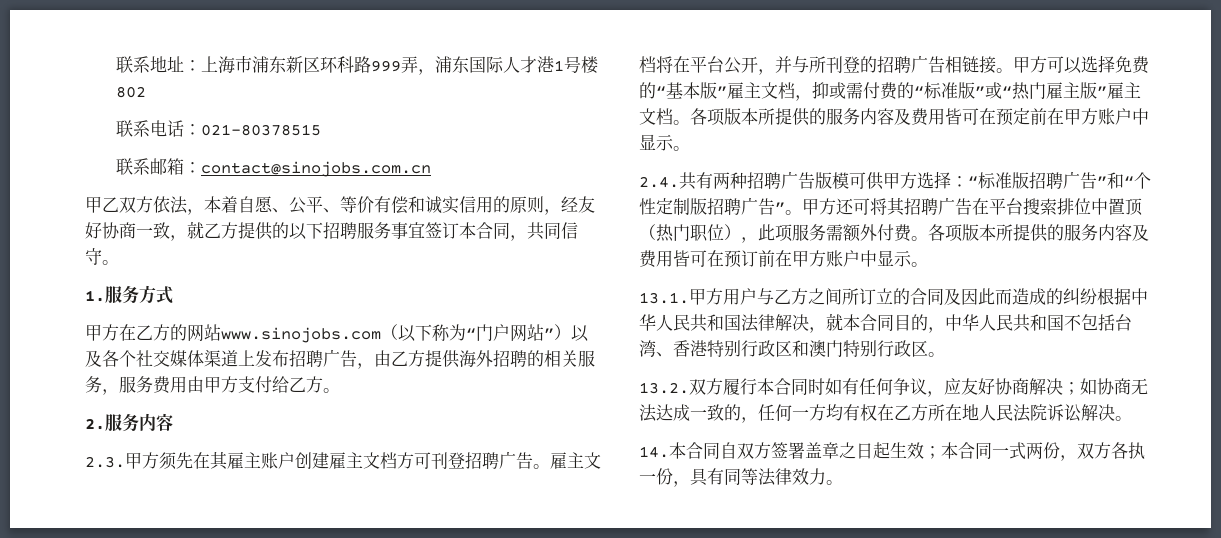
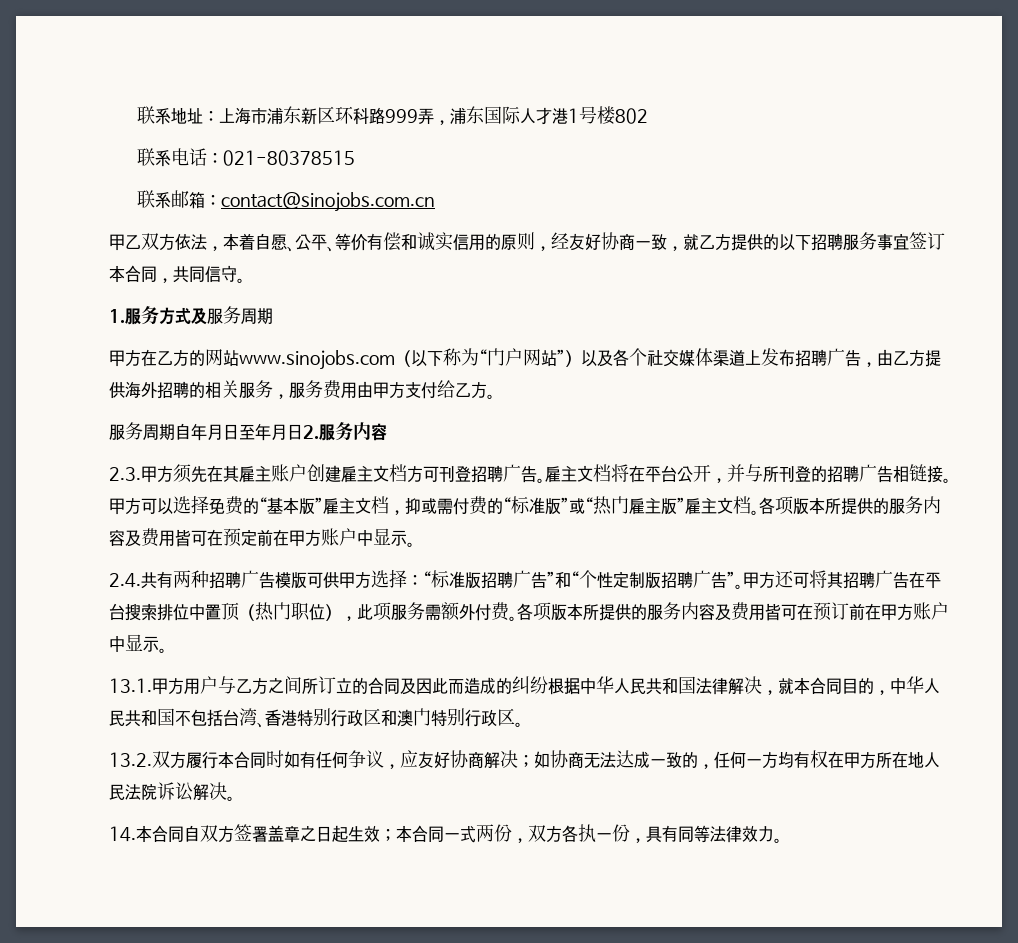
(173, 295) none -> [191,306,273,325] 及服务周期
(340, 390) none -> [109,422,303,441] 服务周期自年月日至年月日
[815,172,849,189] 版模 -> [275,572,307,589] 模版
[894,405,911,420] 乙 -> [844,752,860,769] 甲

